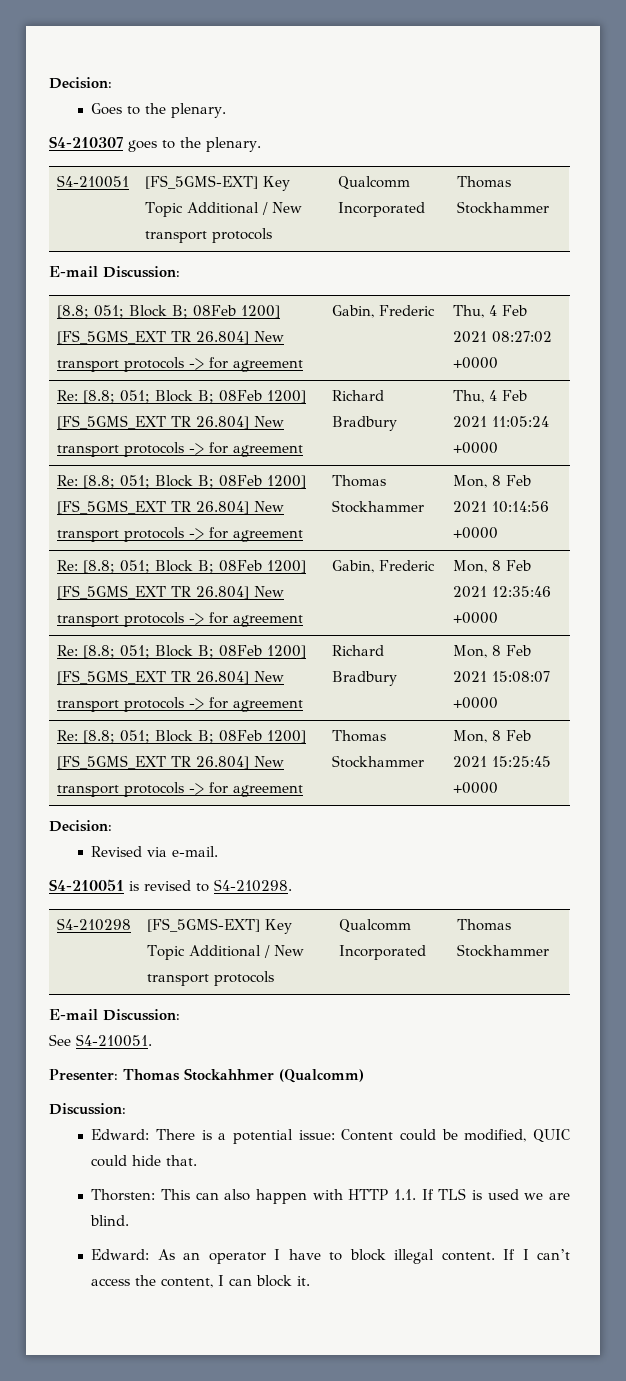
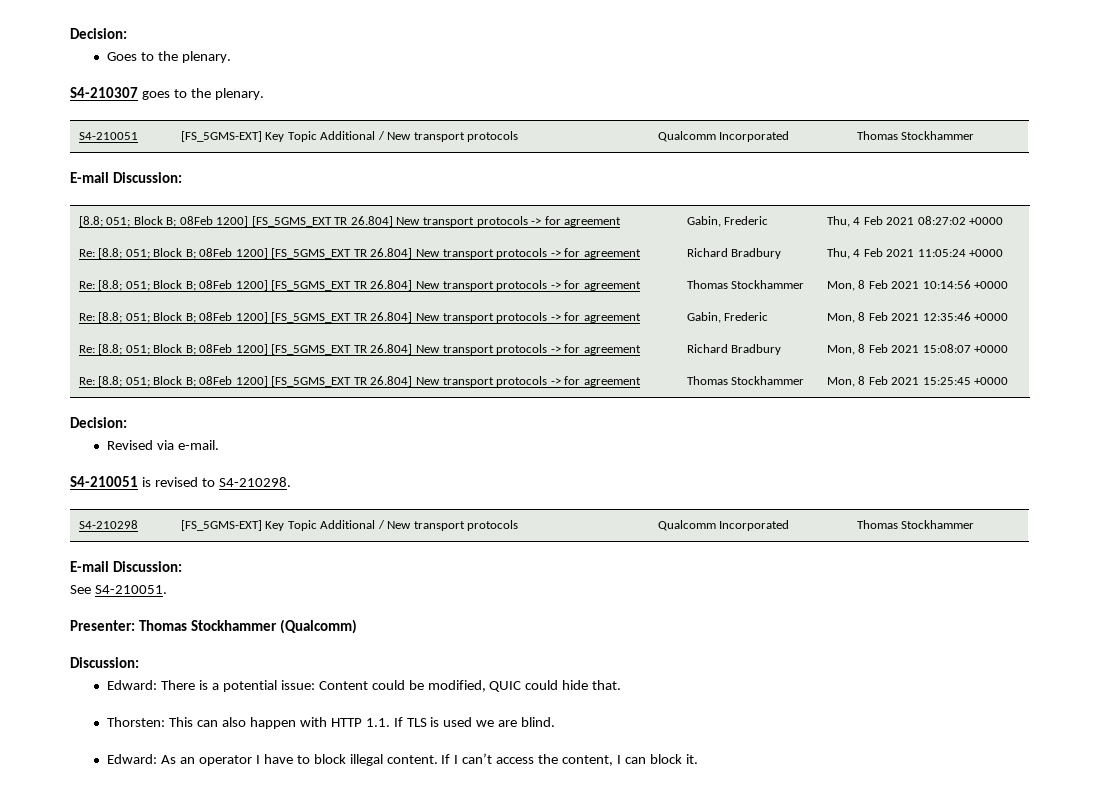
[184,1068,274,1081] Stockahhmer -> [190,620,277,631] Stockhammer

